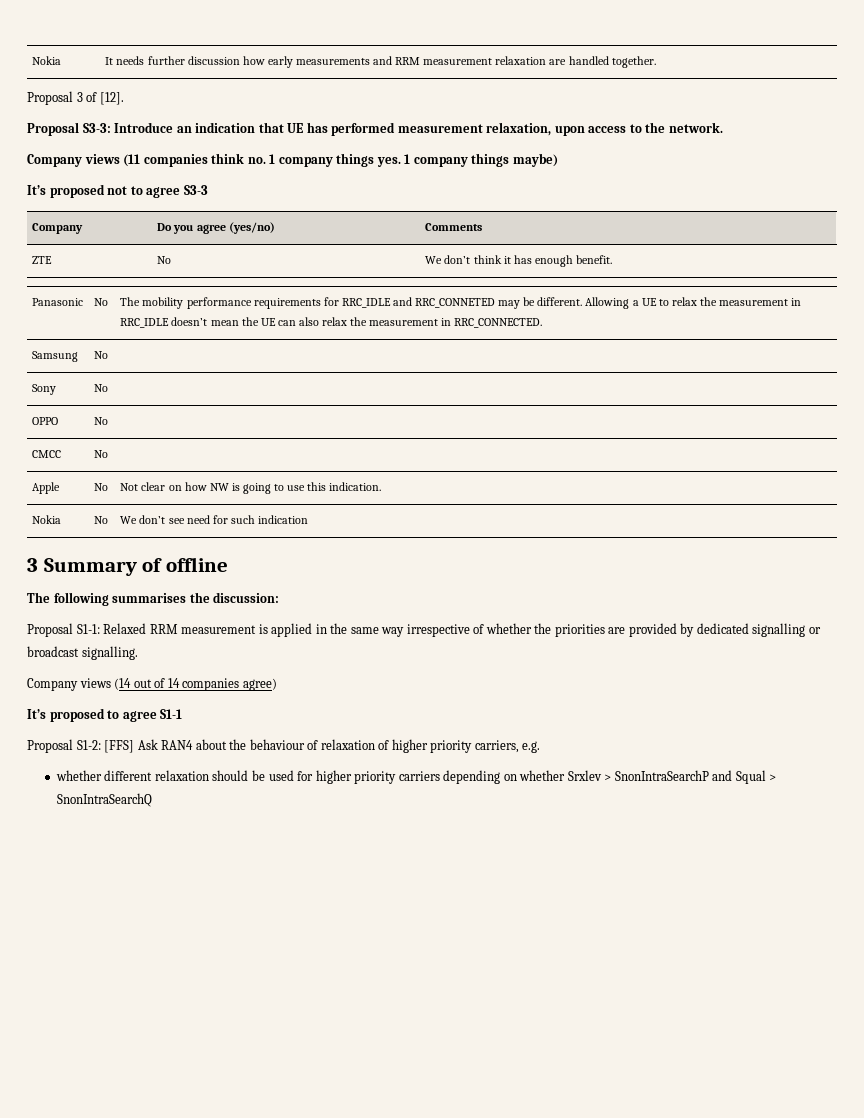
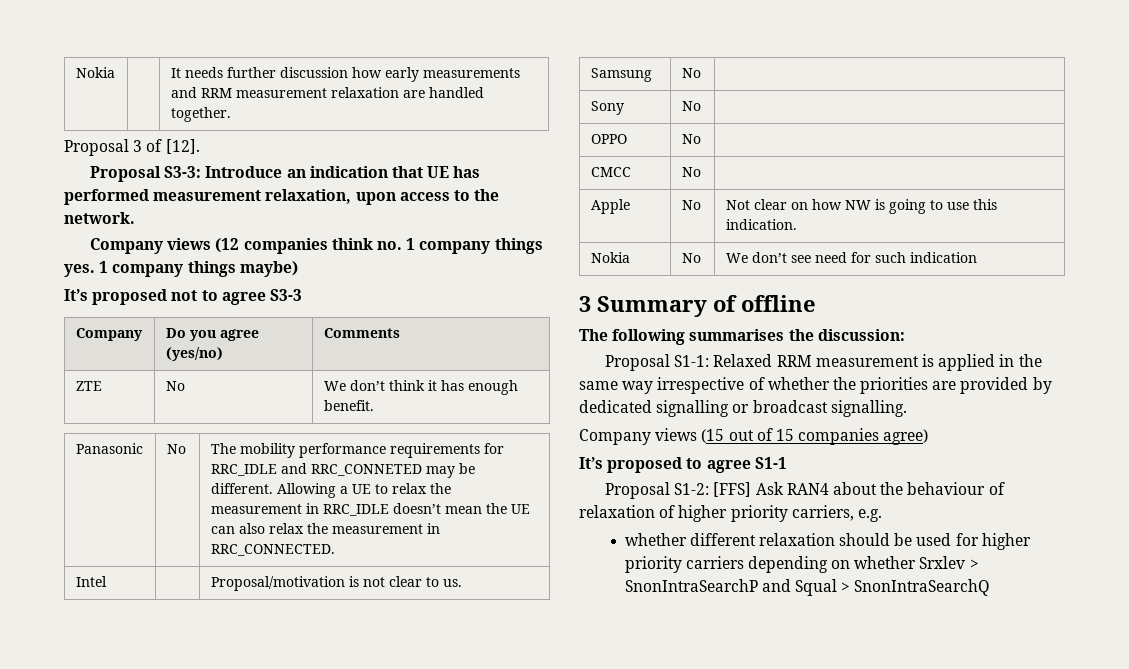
[123,154,141,167] (11 -> [215,238,240,253] (12
(543, 323) none -> [75,576,107,587] [210,576,462,591] // Intel | | Proposal/motivation is not clear to us.
[114,678,132,690] (14 -> [701,429,725,443] (15
[167,678,180,688] 14 -> [775,429,794,441] 15

